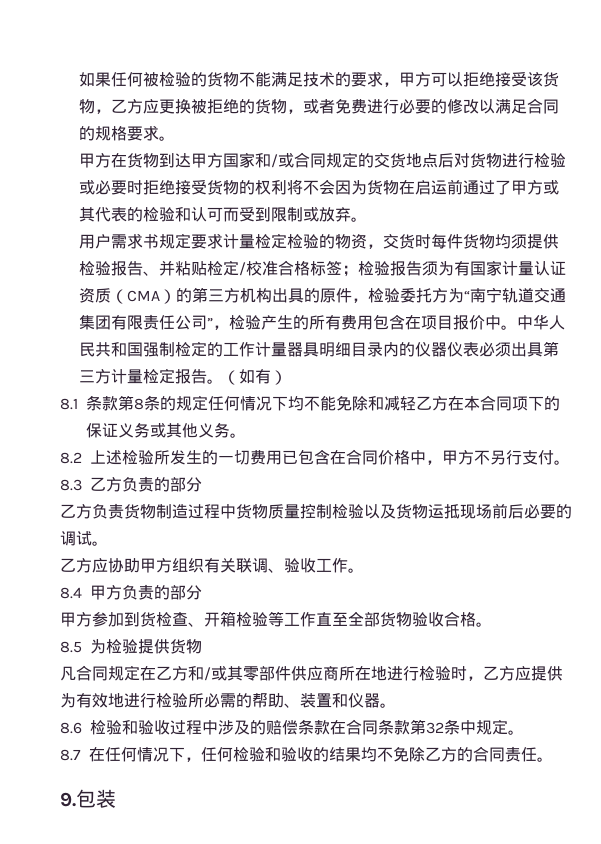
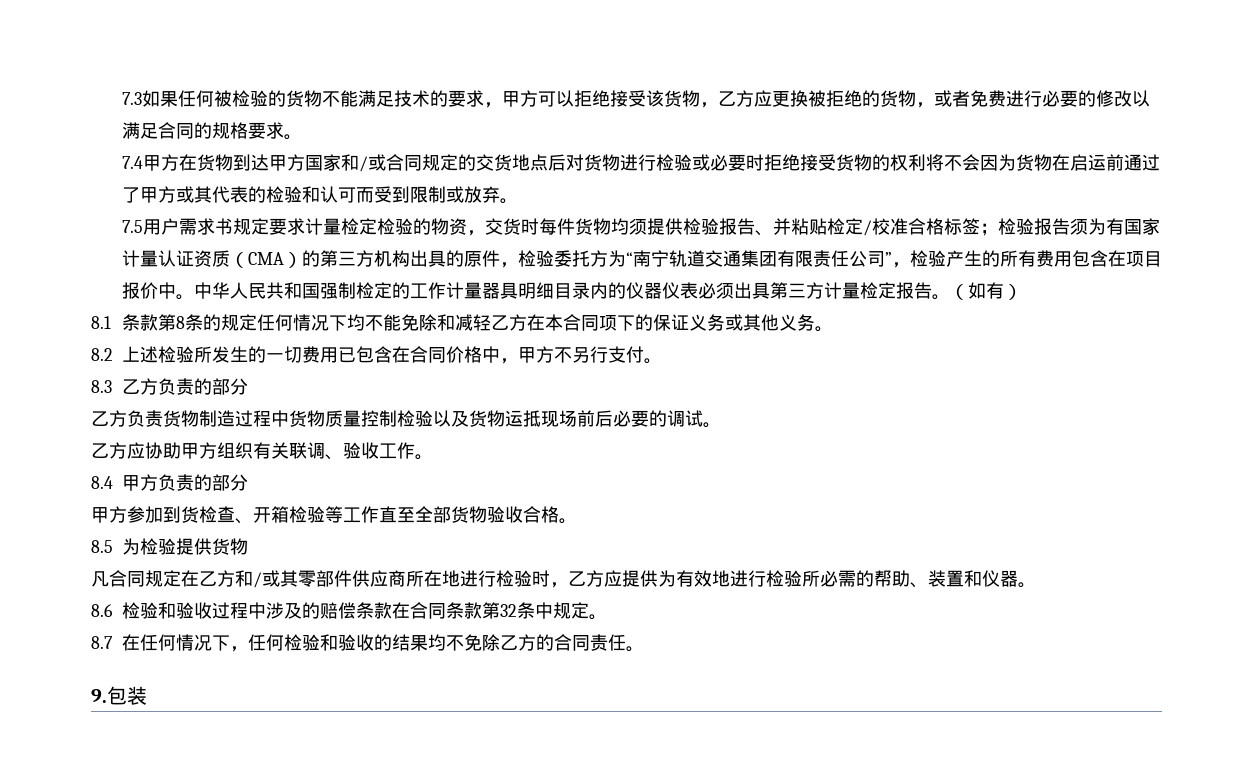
(79, 79) none -> [121,92,142,105] 7.3
(176, 138) none -> [121,156,143,169] 7.4
(368, 219) none -> [121,220,143,233] 7.5

